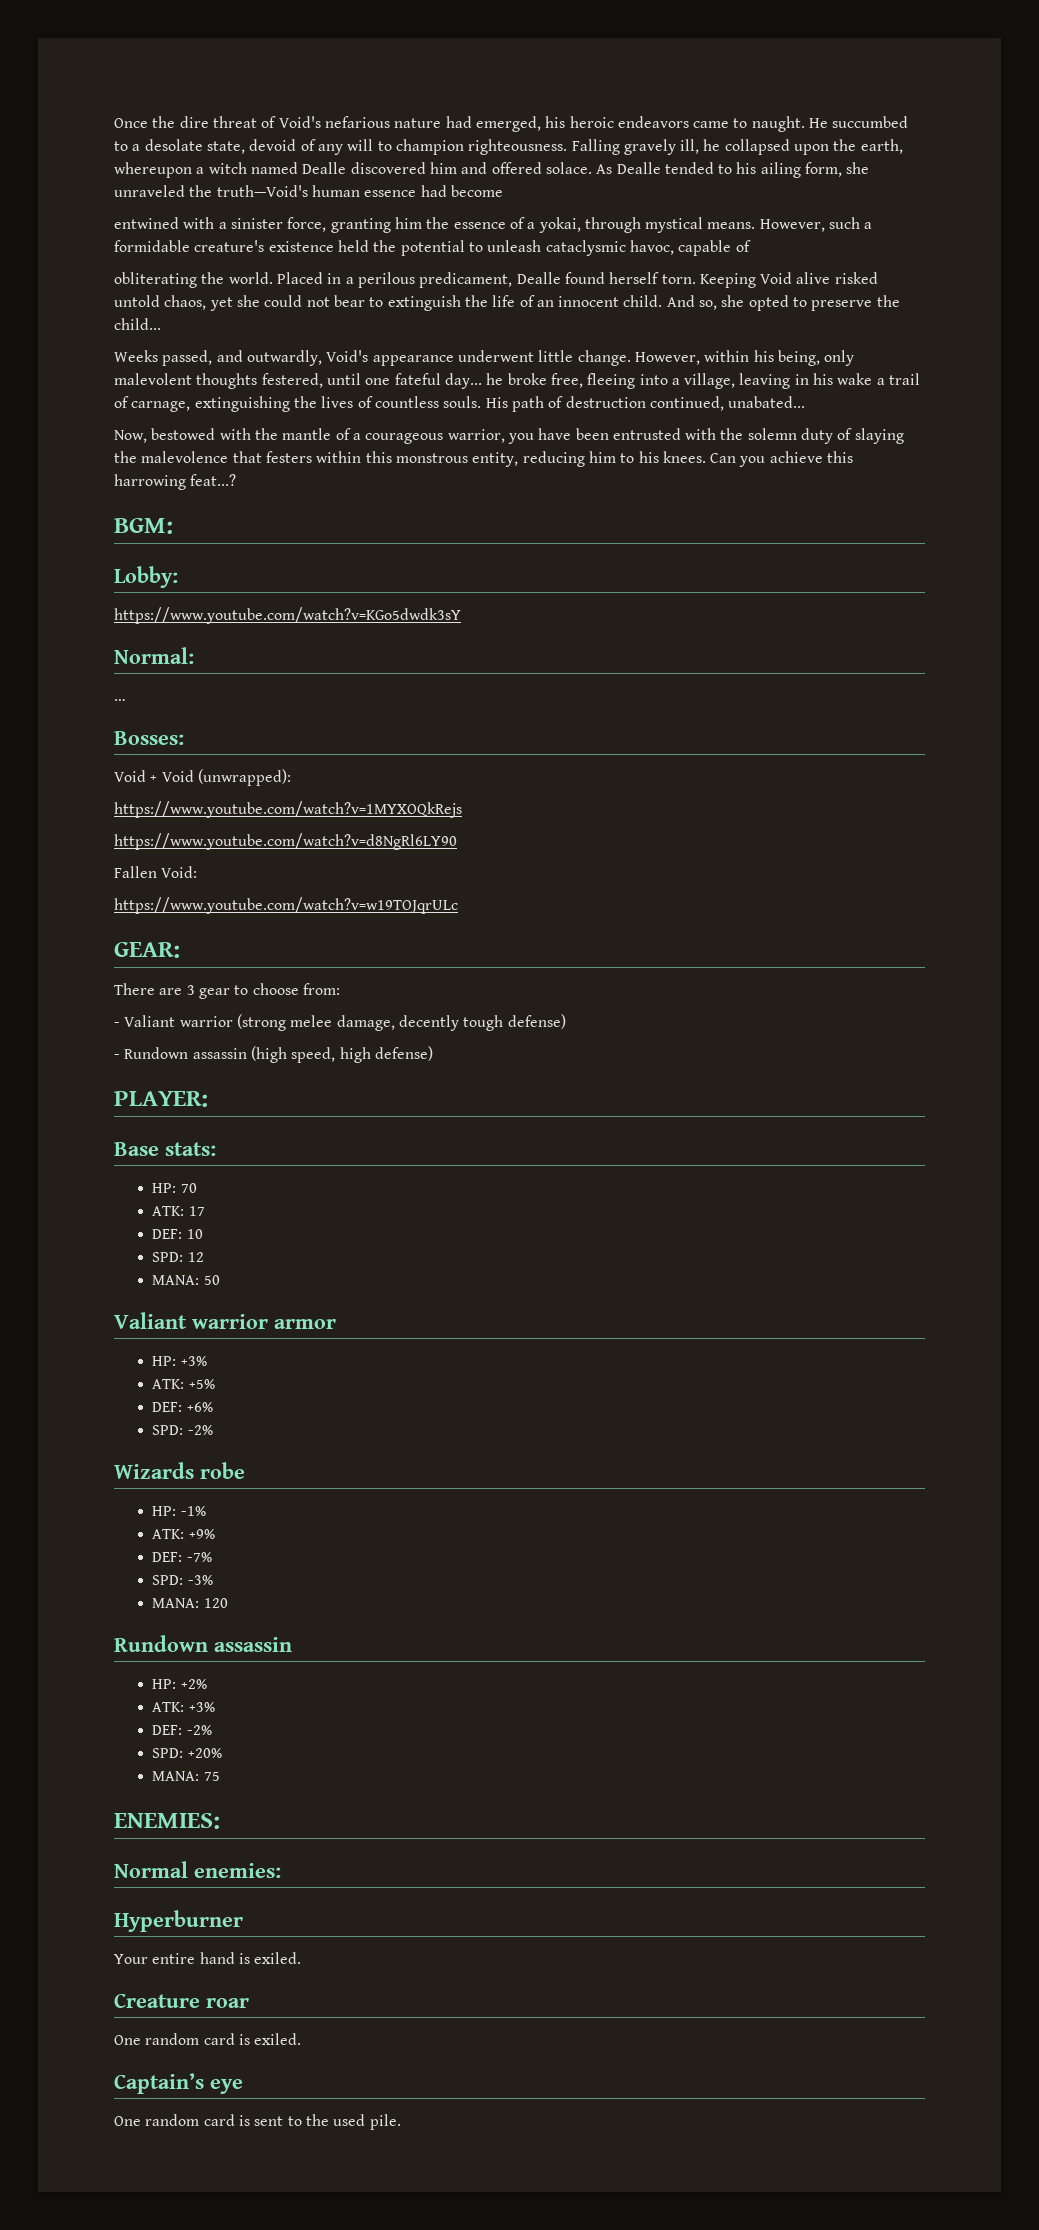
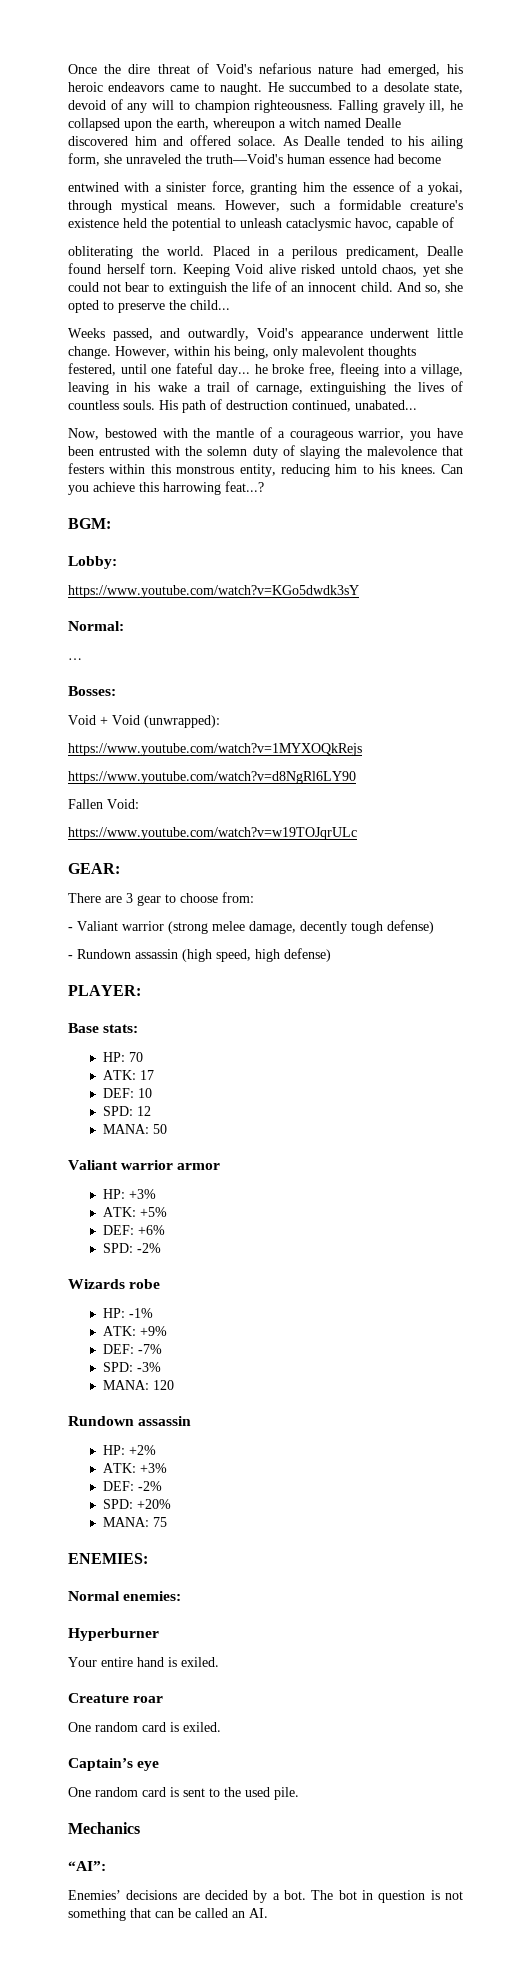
(401, 2122) none -> [68,1822,140,1834] [68,1861,106,1871] [68,1890,463,1903] [68,1908,268,1921] // Mechanics // “AI”: // Enemies’ decisions are decided by a bot. The bot in question is not something that can be called an AI.

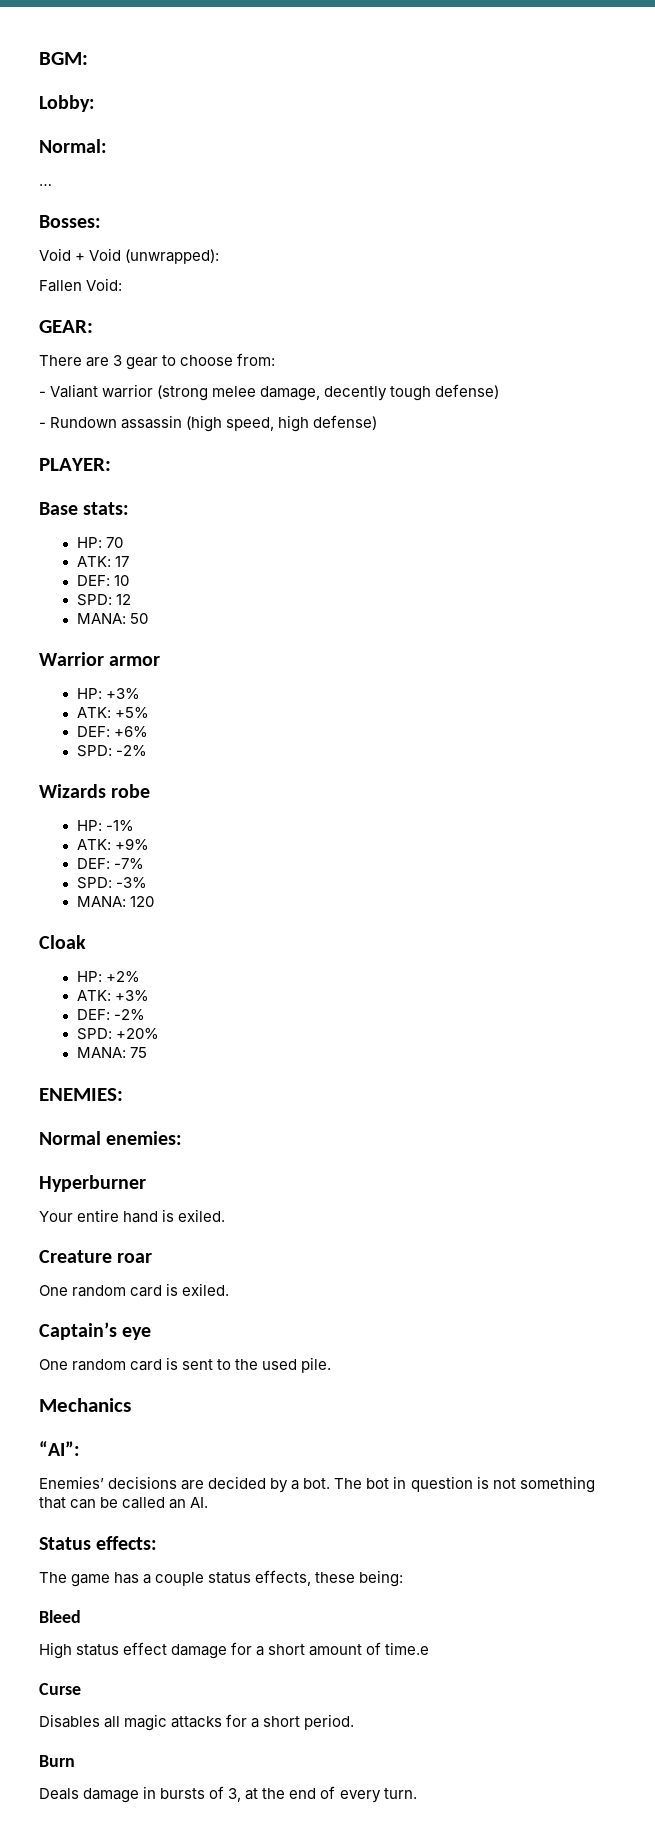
[68,63,463,77] [68,82,464,95] [68,99,463,113] [68,118,401,131] [68,135,463,149] [68,153,441,166] [68,181,463,195] [68,199,463,213] [68,217,454,231] [68,246,463,259] [68,263,463,277] [68,281,463,295] [68,300,230,313] [68,328,463,341] [68,346,416,359] [68,363,464,377] [68,381,464,395] [68,399,417,413] [68,427,464,441] [68,445,463,459] [68,463,463,477] [68,481,264,495] Once the dire threat of Void's nefarious nature had emerged, his heroic endeavors came to naught. He succumbed to a desolate state, devoid of any will to champion righteousness. Falling gravely ill, he collapsed upon the earth, whereupon a witch named Dealle discovered him and offered solace. As Dealle tended to his ailing form, she unraveled the truth—Void's human essence had become // entwined with a sinister force, granting him the essence of a yokai, through mystical means. However, such a formidable creature's existence held the potential to unleash cataclysmic havoc, capable of // obliterating the world. Placed in a perilous predicament, Dealle found herself torn. Keeping Void alive risked untold chaos, yet she could not bear to extinguish the life of an innocent child. And so, she opted to preserve the child... // Weeks passed, and outwardly, Void's appearance underwent little change. However, within his being, only malevolent thoughts festered, until one fateful day... he broke free, fleeing into a village, leaving in his wake a trail of carnage, extinguishing the lives of countless souls. His path of destruction continued, unabated... // Now, bestowed with the mantle of a courageous warrior, you have been entrusted with the solemn duty of slaying the malevolence that festers within this monstrous entity, reducing him to his knees. Can you achieve this harrowing feat...? // -> (39, 58) none
[68,585,359,598] // https://www.youtube.com/watch?v=KGo5dwdk3sY -> (95, 103) none
[68,743,362,756] [68,771,356,784] // https://www.youtube.com/watch?v=1MYXOQkRejs // https://www.youtube.com/watch?v=d8NgRl6LY90 -> (220, 256) none
[68,827,357,840] // https://www.youtube.com/watch?v=w19TOJqrULc -> (123, 284) none
[68,1160,174,1170] Valiant warrior -> [39,652,104,666] Warrior
[68,1416,192,1426] Rundown assassin -> [39,935,86,949] Cloak
(268, 1913) none -> [39,1536,158,1550] [39,1570,404,1587] [39,1610,81,1623] [39,1642,430,1659] [39,1683,81,1695] [39,1714,355,1731] [39,1755,75,1767] [39,1786,417,1803] // Status effects: // The game has a couple status effects, these being: // Bleed // High status effect damage for a short amount of time.e // Curse // Disables all magic attacks for a short period. // Burn // Deals damage in bursts of 3, at the end of every turn.

